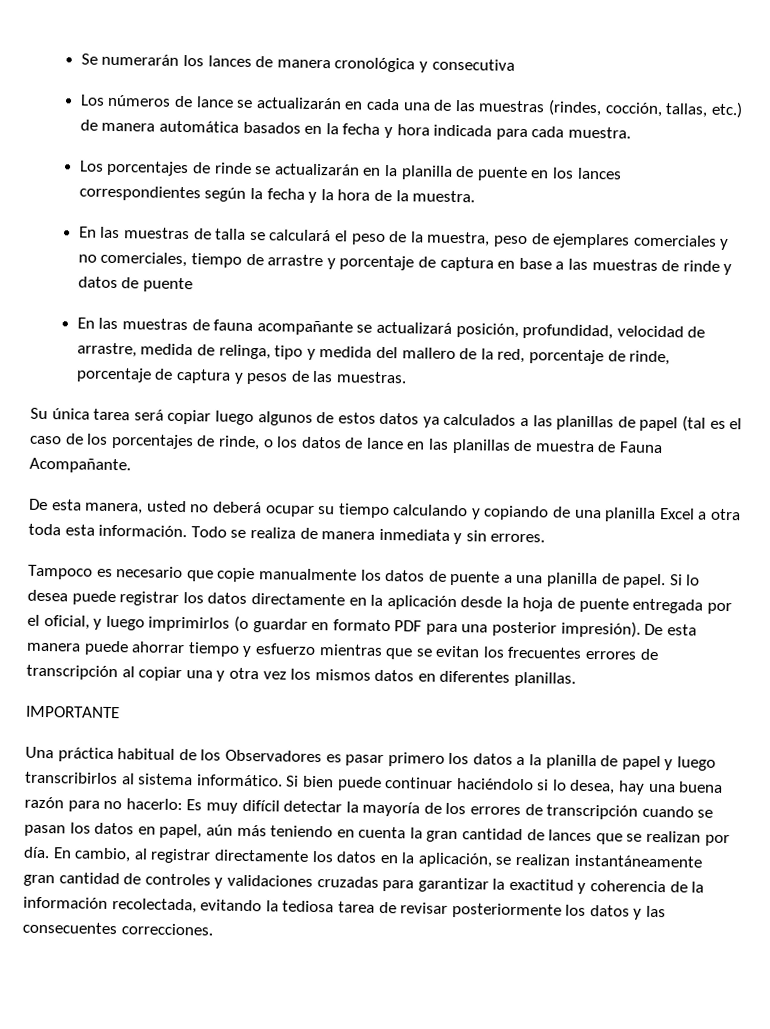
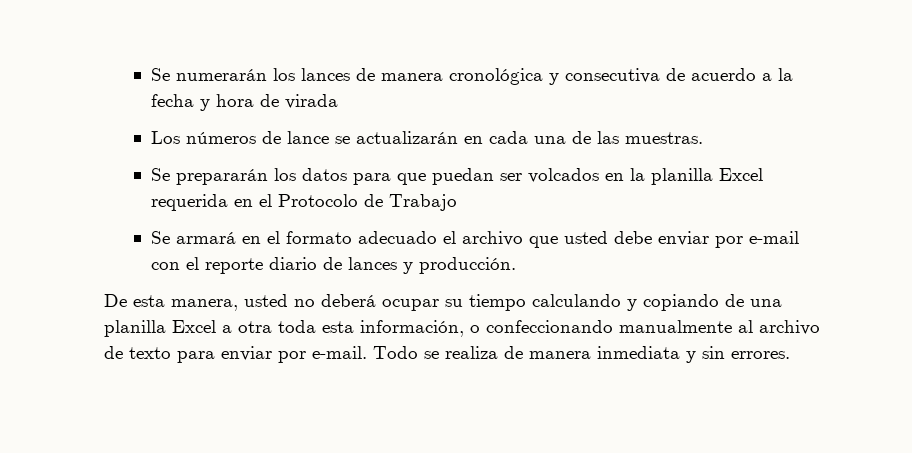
(515, 64) none -> [666,68,794,81] [151,94,339,111] de acuerdo a la fecha y hora de virada
[478,99,743,119] [79,119,631,141] [78,160,622,182] [78,185,476,203] [78,226,730,251] [77,251,733,276] [77,276,194,293] [76,317,706,340] [76,342,671,366] [75,367,408,385] [30,407,743,432] [29,433,664,454] [29,457,131,474] muestras (rindes, cocción, tallas, etc.) de manera automática basados en la fecha y hora indicada para cada muestra. // Los porcentajes de rinde se actualizarán en la planilla de puente en los lances correspondientes según la fecha y la hora de la muestra. // En las muestras de talla se calculará el peso de la muestra, peso de ejemplares comerciales y no comerciales, tiempo de arrastre y porcentaje de captura en base a las muestras de rinde y datos de puente // En las muestras de fauna acompañante se actualizará posición, profundidad, velocidad de arrastre, medida de relinga, tipo y medida del mallero de la red, porcentaje de rinde, porcentaje de captura y pesos de las muestras. // Su única tarea será copiar luego algunos de estos datos ya calculados a las planillas de papel (tal es el caso de los porcentajes de rinde, o los datos de lance en las planillas de muestra de Fauna Acompañante. -> [625,132,704,144] [151,168,764,185] [151,194,458,211] [151,231,800,248] [151,257,517,274] muestras. // Se prepararán los datos para que puedan ser volcados en la planilla Excel requerida en el Protocolo de Trabajo // Se armará en el formato adecuado el archivo que usted debe enviar por e-mail con el reporte diario de lances y producción.
[98,524,188,538] información. -> [360,320,820,337] [104,346,367,363] información, o confeccionando manualmente al archivo de texto para enviar por e-mail.
[28,564,701,589] [27,589,732,615] [27,614,697,638] [26,640,659,661] [26,664,577,687] [25,705,120,719] [25,746,717,771] [25,771,724,795] [24,796,714,820] [24,822,730,847] [23,846,703,868] [23,872,705,894] [23,896,667,920] [22,921,213,936] // Tampoco es necesario que copie manualmente los datos de puente a una planilla de papel. Si lo desea puede registrar los datos directamente en la aplicación desde la hoja de puente entregada por el oficial, y luego imprimirlos (o guardar en formato PDF para una posterior impresión). De esta manera puede ahorrar tiempo y esfuerzo mientras que se evitan los frecuentes errores de transcripción al copiar una y otra vez los mismos datos en diferentes planillas. // IMPORTANTE // Una práctica habitual de los Observadores es pasar primero los datos a la planilla de papel y luego transcribirlos al sistema informático. Si bien puede continuar haciéndolo si lo desea, hay una buena razón para no hacerlo: Es muy difícil detectar la mayoría de los errores de transcripción cuando se pasan los datos en papel, aún más teniendo en cuenta la gran cantidad de lances que se realizan por día. En cambio, al registrar directamente los datos en la aplicación, se realizan instantáneamente gran cantidad de controles y validaciones cruzadas para garantizar la exactitud y coherencia de la información recolectada, evitando la tediosa tarea de revisar posteriormente los datos y las consecuentes correcciones. -> (790, 355) none

